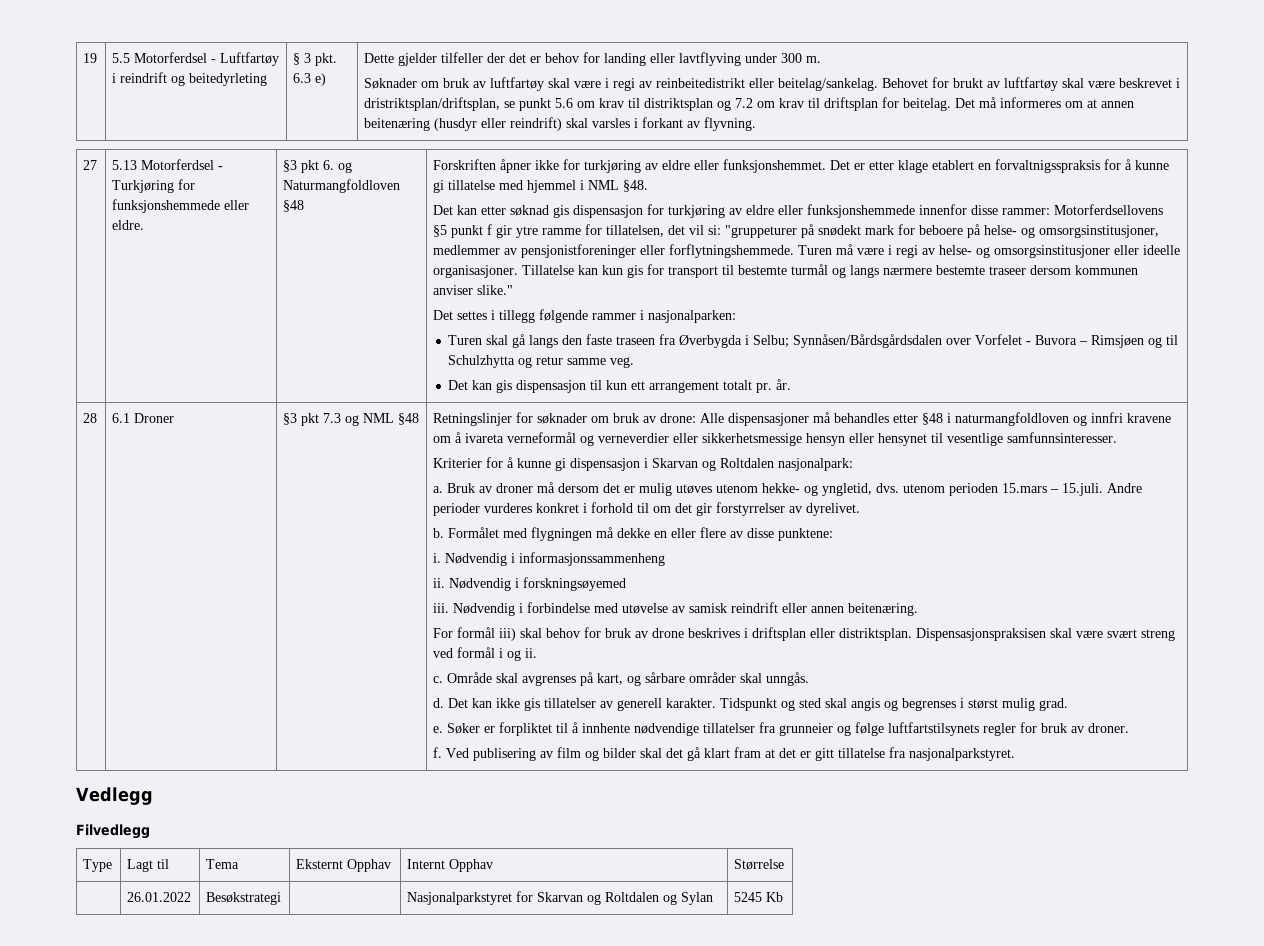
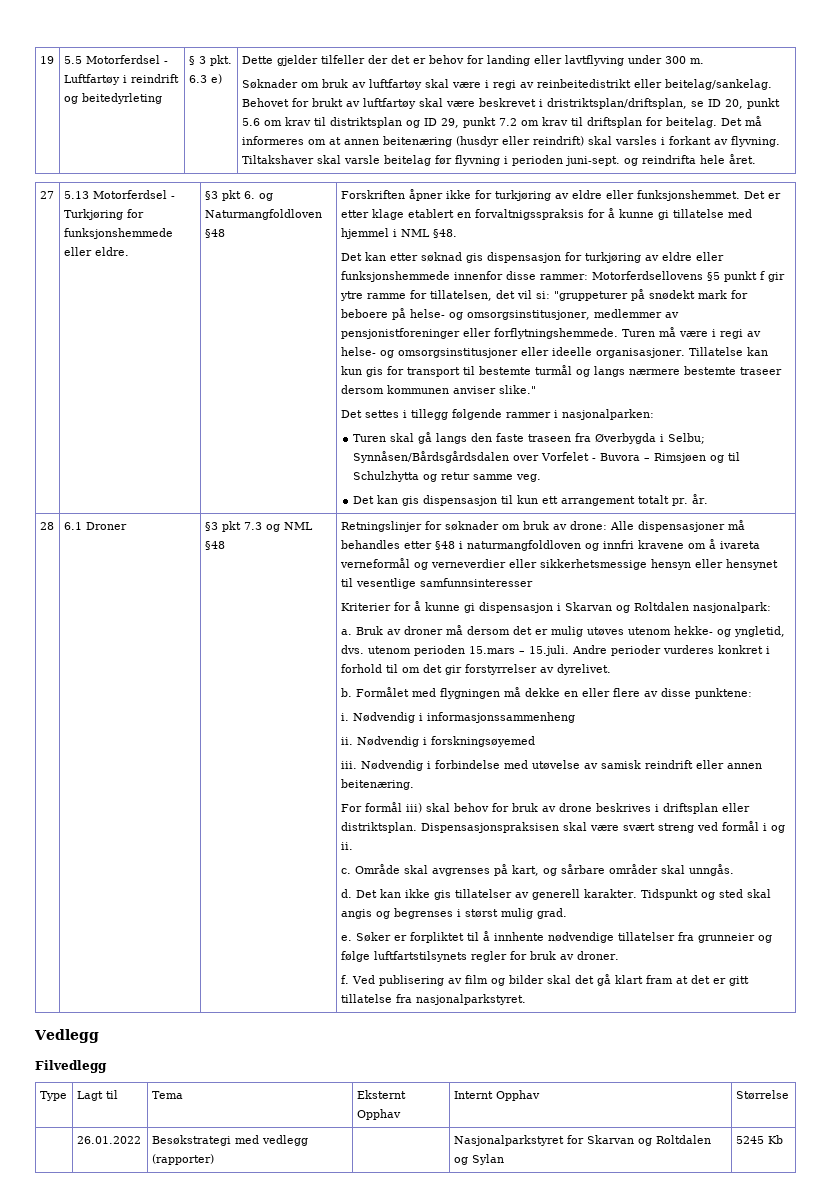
(516, 104) none -> [707,99,743,109] ID 20,
(732, 105) none -> [423,117,496,128] ID 29, punkt
(757, 124) none -> [241,154,756,166] Tiltakshaver skal varsle beitelag før flyvning i perioden juni-sept. og reindrifta hele året.
[1007,432,1118,443] samfunnsinteresser. -> [419,578,533,587] samfunnsinteresser
(282, 898) none -> [234,1135,308,1146] [151,1154,214,1165] med vedlegg (rapporter)

